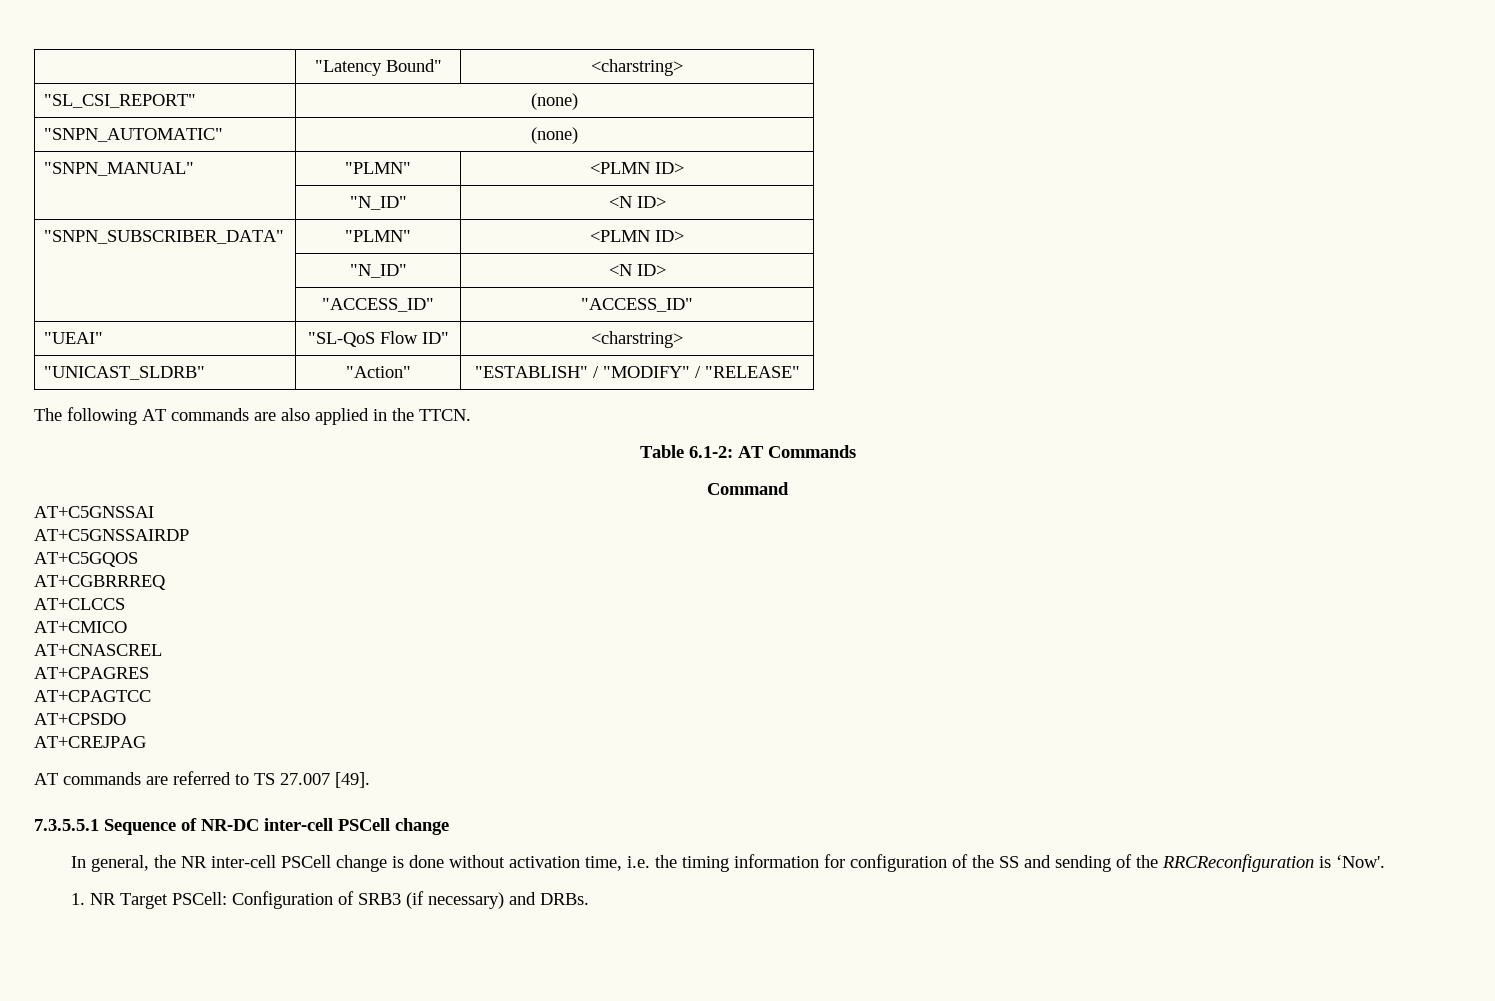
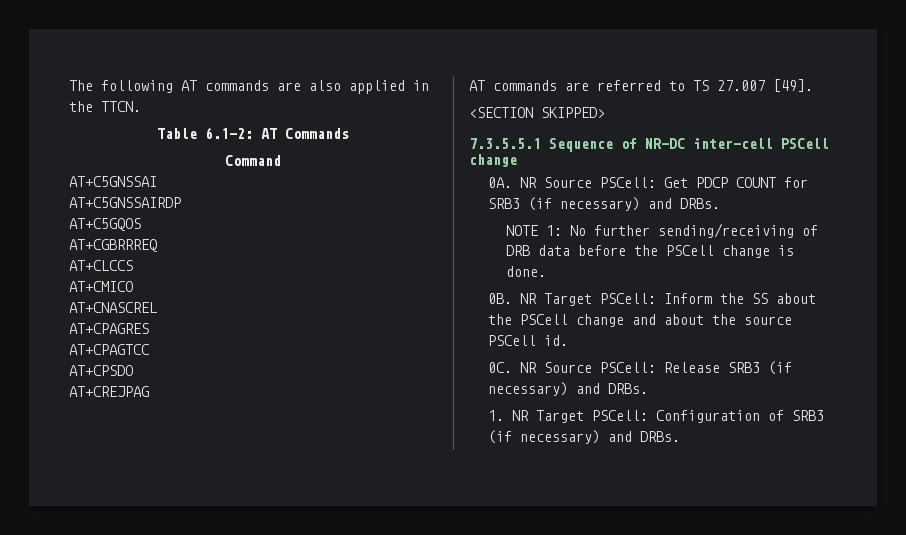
[314,59,442,76] [590,59,683,76] [44,94,197,108] [531,93,578,110] [44,128,224,142] [531,127,578,144] [44,162,195,176] [345,162,411,174] [589,162,684,174] [349,196,407,210] [608,196,666,208] [44,230,285,244] [345,230,411,242] [589,230,684,242] [349,264,407,278] [608,264,666,276] [322,298,434,312] [580,298,693,312] [44,332,104,344] [307,331,449,347] [590,331,683,348] [44,366,206,380] [345,366,411,378] [474,366,800,378] | "Latency Bound" | <charstring> // "SL_CSI_REPORT" | (none) // "SNPN_AUTOMATIC" | (none) // "SNPN_MANUAL" | "PLMN" | <PLMN ID> // | "N_ID" | <N ID> // "SNPN_SUBSCRIBER_DATA" | "PLMN" | <PLMN ID> // | "N_ID" | <N ID> // | "ACCESS_ID" | "ACCESS_ID" // "UEAI" | "SL-QoS Flow ID" | <charstring> // "UNICAST_SLDRB" | "Action" | "ESTABLISH" / "MODIFY" / "RELEASE" // -> (69, 85) none
(370, 780) none -> [469,107,605,118] // <SECTION SKIPPED>
[70,854,1385,872] In general, the NR inter-cell PSCell change is done without activation time, i.e. the timing information for configuration of the SS and sending of the RRCReconfiguration is ‘Now'. -> [487,177,808,188] [487,197,720,211] [506,223,819,238] [506,245,795,258] [506,266,547,277] [487,293,816,306] [487,314,792,327] [487,335,568,346] [487,361,792,375] [487,382,648,396] 0A. NR Source PSCell: Get PDCP COUNT for SRB3 (if necessary) and DRBs. // NOTE 1: No further sending/receiving of DRB data before the PSCell change is done. // 0B. NR Target PSCell: Inform the SS about the PSCell change and about the source PSCell id. // 0C. NR Source PSCell: Release SRB3 (if necessary) and DRBs.

